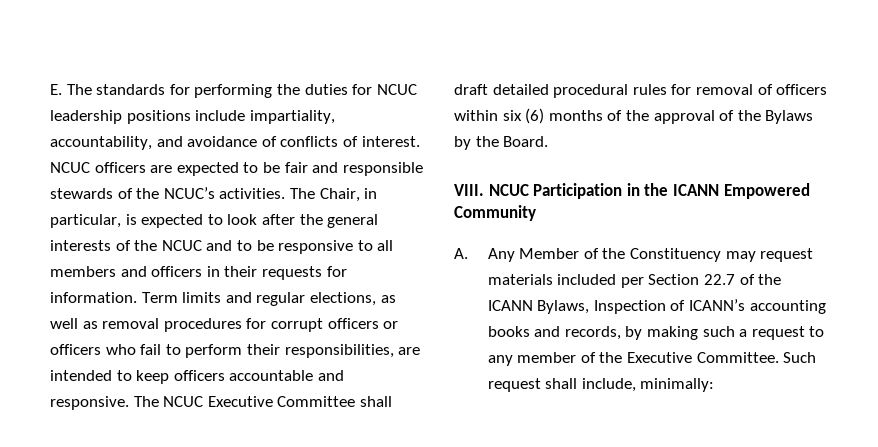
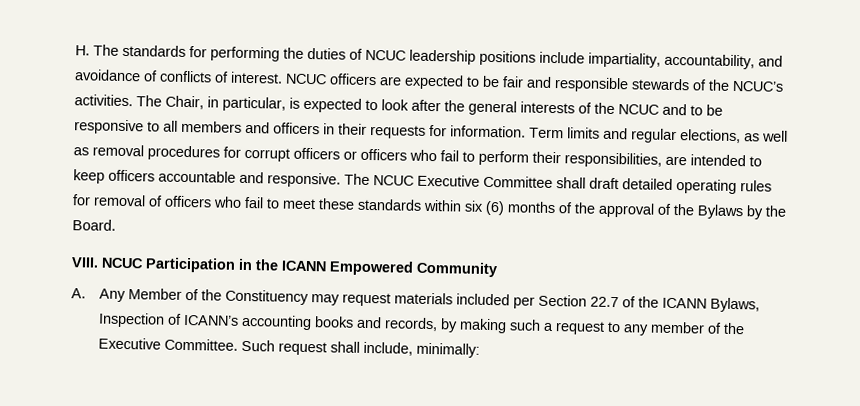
[50,84,62,95] E. -> [75,45,90,56] H.
[352,84,373,95] for -> [349,48,363,60] of
[553,84,629,98] procedural -> [676,179,737,195] operating
(828, 89) none -> [213,196,422,211] who fail to meet these standards

